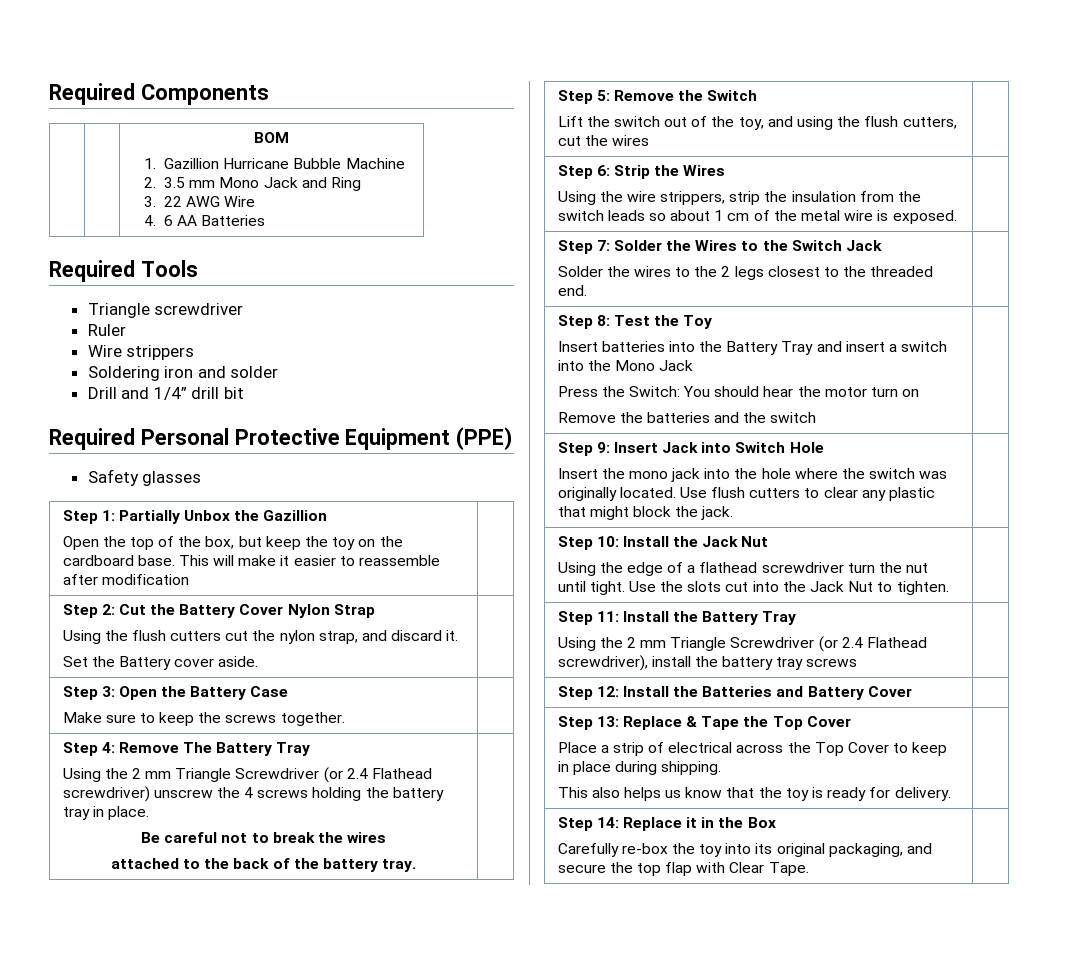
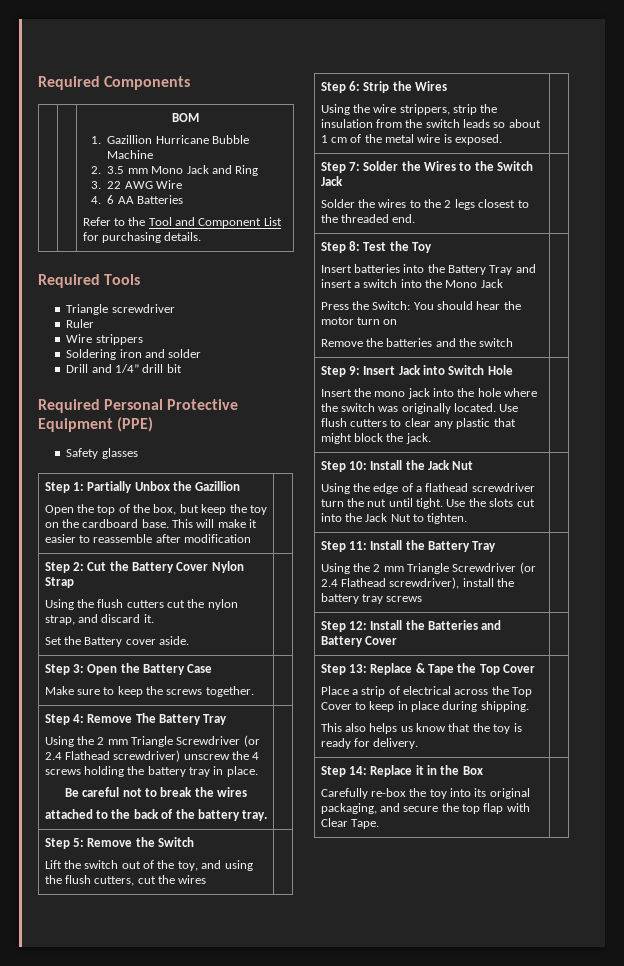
(266, 220) none -> [82,217,282,228] [82,232,202,243] // Refer to the Tool and Component List for purchasing details.

